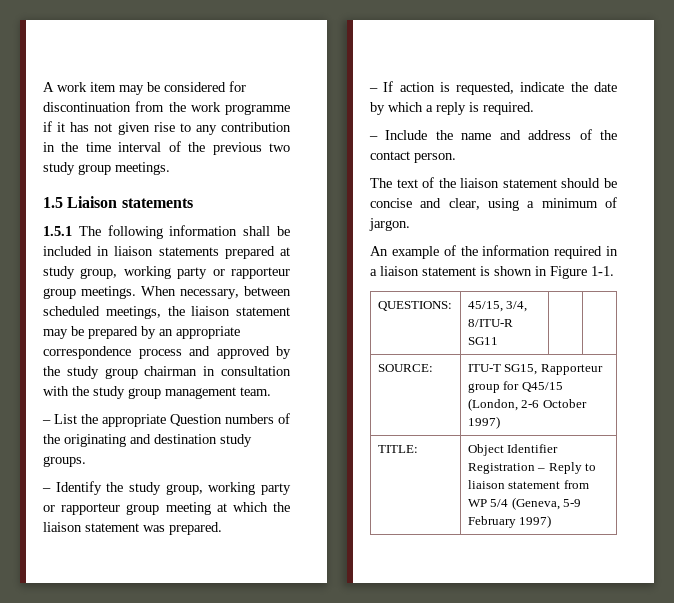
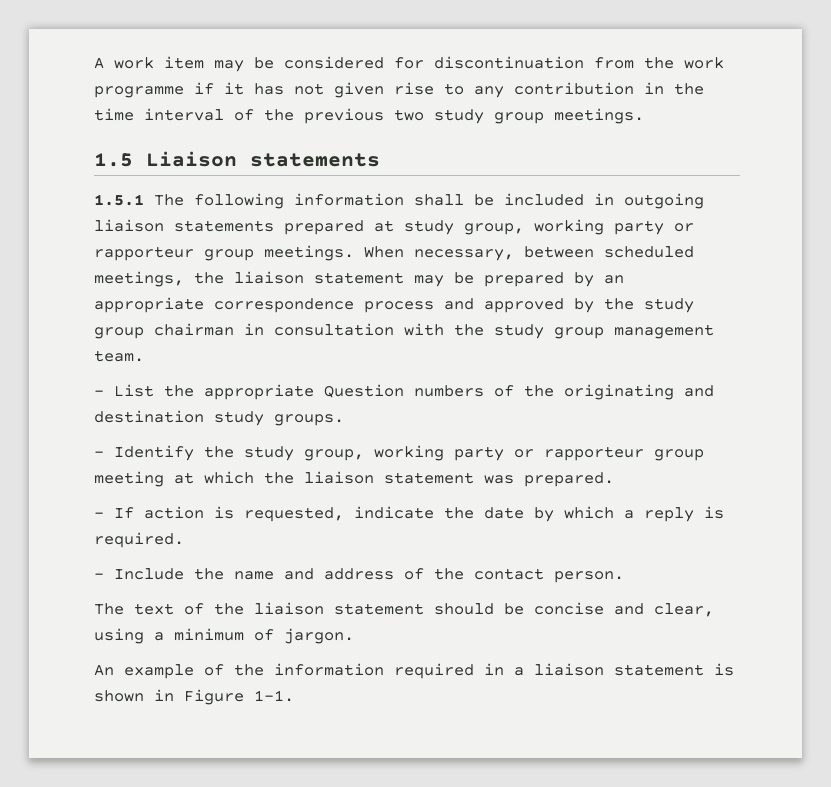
(110, 251) none -> [624,193,704,209] outgoing
[377,301,452,311] [467,301,528,312] [467,319,513,327] [467,337,498,345] [377,364,433,372] [467,364,603,375] [467,381,563,393] [467,398,587,411] [467,416,500,429] [377,445,418,453] [467,444,559,456] [467,462,597,474] [467,480,589,489] [467,497,582,510] [467,515,552,528] // QUESTIONS: | 45/15, 3/4, 8/ITU-R SG11 | | // SOURCE: | ITU-T SG15, Rapporteur group for Q45/15 (London, 2-6 October 1997) // TITLE: | Object Identifier Registration – Reply to liaison statement from WP 5/4 (Geneva, 5-9 February 1997) -> (294, 696) none

